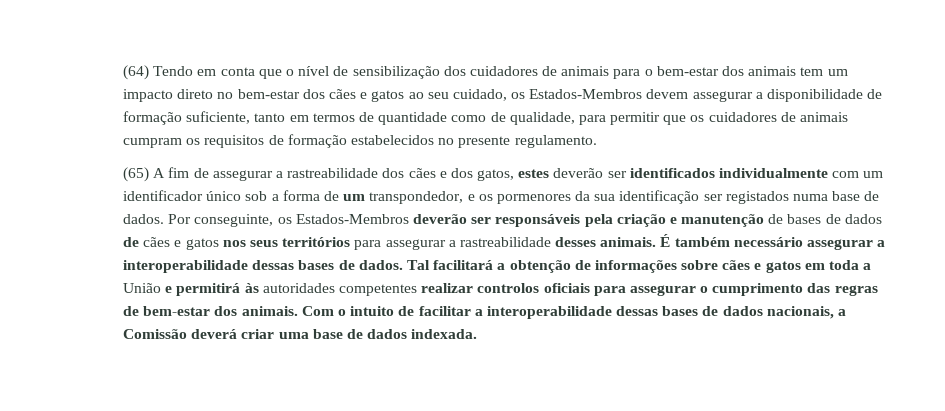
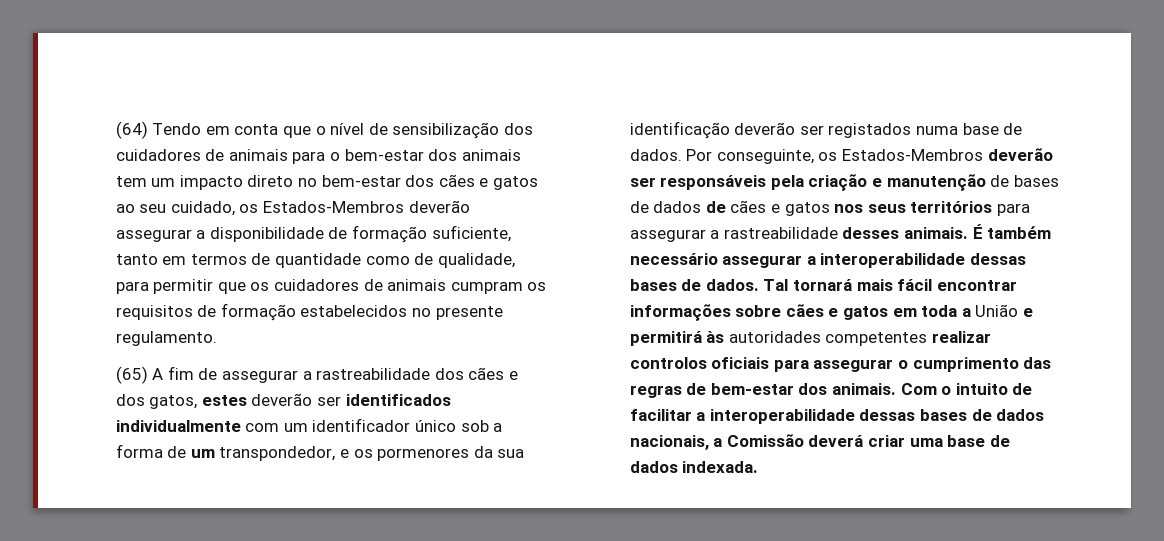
[646,89,689,99] devem -> [408,200,470,213] deverão
(700, 197) none -> [734,122,796,135] deverão
[433,260,591,273] facilitará a obtenção de -> [793,279,1017,291] tornará mais fácil encontrar

